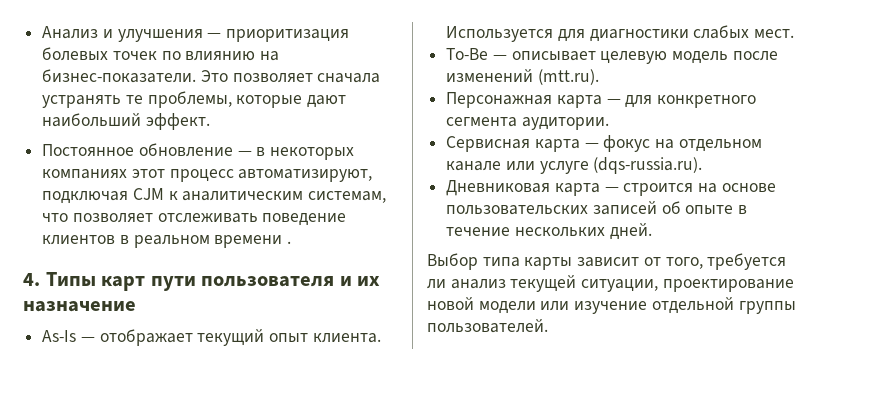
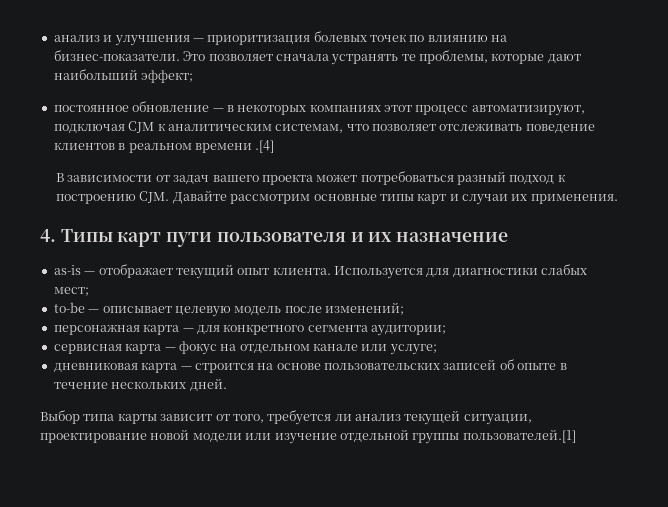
[42,26,99,39] Анализ -> [53,35,100,42] анализ
[145,113,210,130] [42,144,135,156] эффект. // Постоянное -> [141,70,194,83] [53,105,129,112] эффект; // постоянное
[287,241,292,244] . -> [255,140,275,153] [56,171,566,185] [56,190,618,205] .[4] // В зависимости от задач вашего проекта может потребоваться разный подход к построению CJM. Давайте рассмотрим основные типы карт и случаи их применения.
[42,330,77,342] As-Is -> [53,265,81,275] as-is
[754,29,795,38] [446,48,489,60] мест. // To-Be -> [53,287,89,296] [53,302,85,313] мест; // to-be
[446,69,599,85] [446,92,553,108] изменений (mtt.ru). // Персонажная -> [325,302,404,315] [53,324,140,335] изменений; // персонажная
[521,117,609,130] [446,136,531,152] аудитории. // Сервисная -> [371,325,446,336] [53,344,122,354] аудитории; // сервисная
[539,157,703,174] [446,180,551,196] услуге (dqs-russia.ru). // Дневниковая -> [389,344,437,355] [53,362,138,373] услуге; // дневниковая
[427,319,548,333] пользователей. -> [462,429,576,443] пользователей.[1]

